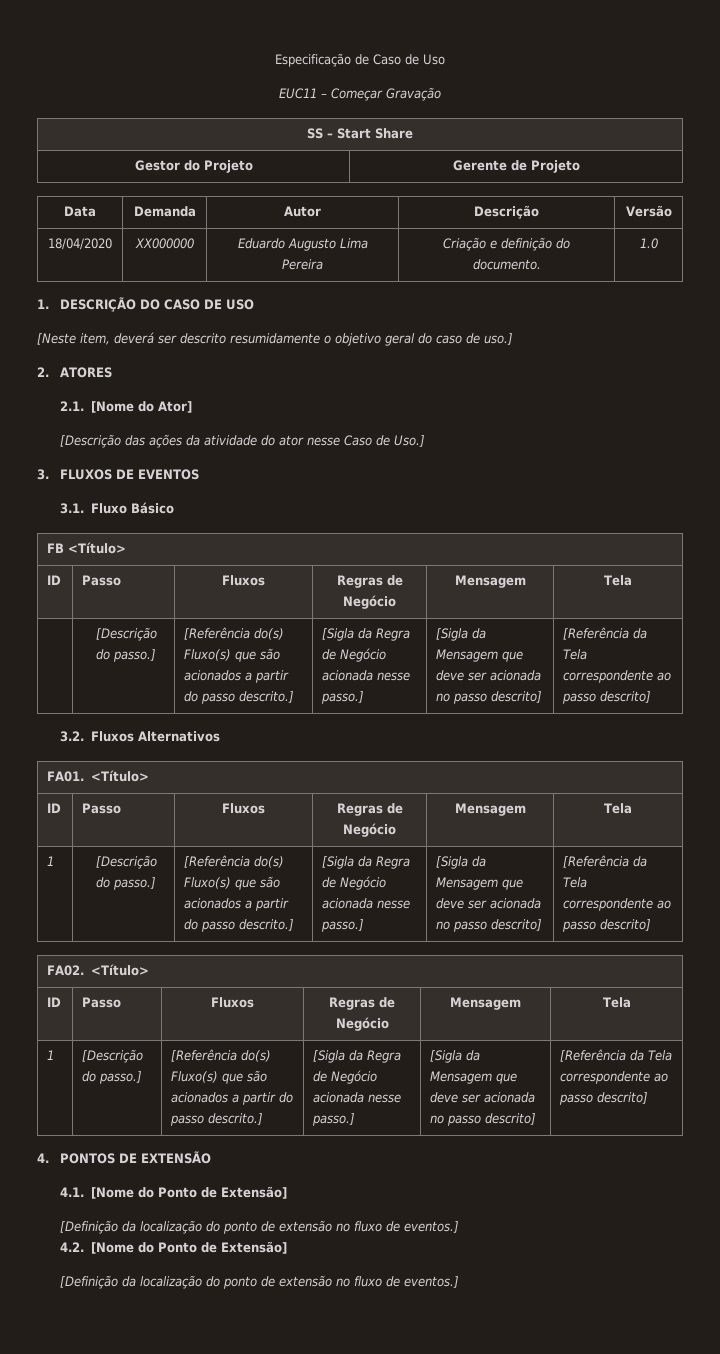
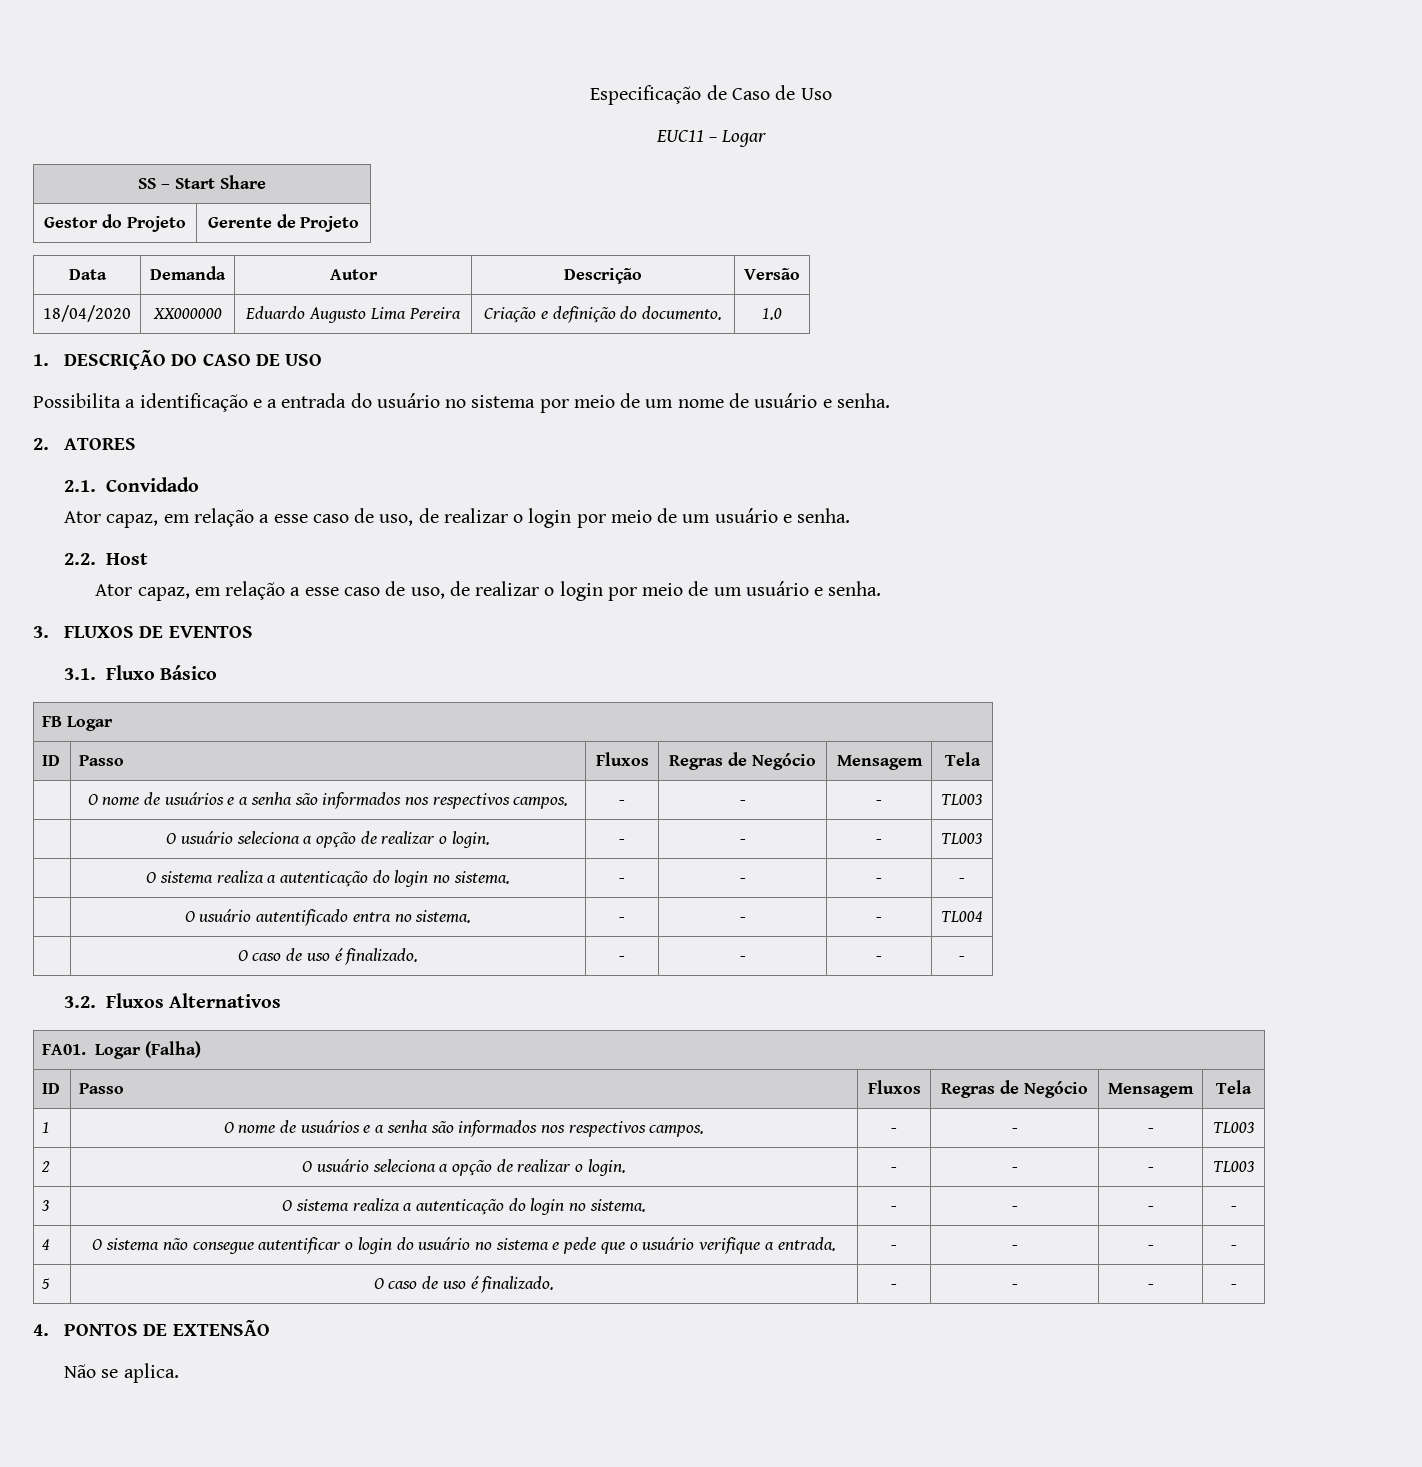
[331,87,441,101] Começar Gravação -> [721,130,767,147] Logar
[37,332,513,346] [37,367,113,378] [60,401,192,413] [60,434,426,448] [Neste item, deverá ser descrito resumidamente o objetivo geral do caso de uso.] // 2. ATORES // 2.1. [Nome do Ator] // [Descrição das ações da atividade do ator nesse Caso de Uso.] -> [33,393,890,413] [33,438,137,450] [64,477,199,492] [64,508,851,528] [64,553,148,565] [95,581,882,601] Possibilita a identificação e a entrada do usuário no sistema por meio de um nome de usuário e senha. // 2. ATORES // 2.1. Convidado // Ator capaz, em relação a esse caso de uso, de realizar o login por meio de um usuário e senha. // 2.2. Host // Ator capaz, em relação a esse caso de uso, de realizar o login por meio de um usuário e senha.
[68,542,127,554] [47,575,62,585] [82,575,122,586] [222,575,265,586] [336,575,403,588] [343,595,396,609] [454,575,526,588] [604,575,633,586] [96,627,158,641] [96,649,157,662] [184,627,285,640] [184,648,281,662] [184,670,290,683] [184,691,295,704] [322,628,411,641] [322,648,387,662] [322,670,411,681] [321,691,365,704] [436,628,487,641] [436,649,524,662] [436,670,542,681] [436,691,543,704] [563,627,648,640] [563,649,588,660] [563,670,672,683] [562,691,652,704] <Título> // ID | Passo | Fluxos | Regras de Negócio | Mensagem | Tela // | [Descrição do passo.] | [Referência do(s) Fluxo(s) que são acionados a partir do passo descrito.] | [Sigla da Regra de Negócio acionada nesse passo.] | [Sigla da Mensagem que deve ser acionada no passo descrito] | [Referência da Tela correspondente ao passo descrito] -> [66,716,113,731] [42,755,61,766] [79,755,125,766] [595,752,649,766] [669,752,816,770] [836,755,923,770] [944,752,981,766] [87,792,569,809] [619,800,625,805] [739,800,746,805] [876,800,882,805] [941,794,983,805] [166,831,490,848] [619,839,625,844] [739,839,746,844] [876,839,882,844] [941,833,983,844] [146,870,510,887] [619,878,625,883] [739,878,746,883] [876,878,882,883] [959,878,965,883] [184,909,472,926] [619,917,625,922] [739,917,746,922] [876,917,882,922] [941,911,983,922] [237,948,419,965] [619,956,625,961] [739,956,746,961] [876,956,882,961] [959,956,965,961] Logar // ID | Passo | Fluxos | Regras de Negócio | Mensagem | Tela // | O nome de usuários e a senha são informados nos respectivos campos. | - | - | - | TL003 // | O usuário seleciona a opção de realizar o login. | - | - | - | TL003 // | O sistema realiza a autenticação do login no sistema. | - | - | - | - // | O usuário autentificado entra no sistema. | - | - | - | TL004 // | O caso de uso é finalizado. | - | - | - | -
[90,770,149,782] [47,803,62,813] [82,803,122,814] [222,803,265,814] [336,803,403,816] [343,823,396,837] [454,803,526,816] [604,803,633,814] [47,856,55,866] [96,855,158,869] [96,877,157,890] [184,855,285,868] [184,876,281,890] [184,898,290,911] [184,919,295,932] [322,856,411,869] [322,876,387,890] [322,898,411,909] [321,919,365,932] [436,856,487,869] [436,877,524,890] [436,898,542,909] [436,919,543,932] [563,855,648,868] [563,877,588,888] [563,898,672,911] [562,919,652,932] [47,964,149,976] [47,997,62,1007] [82,997,122,1008] [211,997,254,1008] [329,997,395,1010] [335,1017,389,1031] [450,997,521,1010] [602,997,631,1008] [47,1050,55,1060] [82,1049,144,1063] [82,1071,143,1084] [171,1049,272,1062] [171,1070,268,1084] [171,1092,294,1105] [170,1113,264,1126] [313,1050,402,1063] [313,1070,378,1084] [313,1092,402,1103] [312,1113,356,1126] [430,1050,481,1063] [430,1071,518,1084] [430,1092,536,1103] [430,1113,537,1126] [560,1049,673,1062] [560,1071,669,1084] [559,1092,649,1105] [37,1151,212,1164] [60,1186,287,1199] [60,1220,460,1234] [60,1241,287,1254] [60,1275,460,1289] <Título> // ID | Passo | Fluxos | Regras de Negócio | Mensagem | Tela // 1 | [Descrição do passo.] | [Referência do(s) Fluxo(s) que são acionados a partir do passo descrito.] | [Sigla da Regra de Negócio acionada nesse passo.] | [Sigla da Mensagem que deve ser acionada no passo descrito] | [Referência da Tela correspondente ao passo descrito] // FA02. <Título> // ID | Passo | Fluxos | Regras de Negócio | Mensagem | Tela // 1 | [Descrição do passo.] | [Referência do(s) Fluxo(s) que são acionados a partir do passo descrito.] | [Sigla da Regra de Negócio acionada nesse passo.] | [Sigla da Mensagem que deve ser acionada no passo descrito] | [Referência da Tela correspondente ao passo descrito] // 4. PONTOS DE EXTENSÃO // 4.1. [Nome do Ponto de Extensão] // [Definição da localização do ponto de extensão no fluxo de eventos.] // 4.2. [Nome do Ponto de Extensão] // [Definição da localização do ponto de extensão no fluxo de eventos.] -> [94,1041,201,1059] [42,1083,61,1094] [79,1083,125,1094] [867,1080,921,1094] [941,1080,1088,1098] [1108,1083,1194,1098] [1216,1080,1252,1094] [42,1122,51,1133] [223,1120,705,1137] [891,1128,897,1133] [1011,1128,1018,1133] [1147,1128,1154,1133] [1212,1122,1255,1133] [41,1161,51,1172] [302,1159,626,1176] [891,1167,897,1172] [1011,1167,1018,1172] [1147,1167,1154,1172] [1212,1161,1255,1172] [41,1200,51,1211] [282,1198,646,1215] [891,1206,897,1211] [1011,1206,1018,1211] [1147,1206,1154,1211] [1230,1206,1237,1211] [42,1239,51,1250] [92,1237,836,1254] [891,1245,897,1250] [1011,1245,1018,1250] [1147,1245,1154,1250] [1230,1245,1237,1250] [41,1278,51,1289] [373,1276,555,1293] [891,1284,897,1289] [1011,1284,1018,1289] [1147,1284,1154,1289] [1230,1284,1237,1289] [33,1319,270,1336] [64,1363,179,1383] Logar (Falha) // ID | Passo | Fluxos | Regras de Negócio | Mensagem | Tela // 1 | O nome de usuários e a senha são informados nos respectivos campos. | - | - | - | TL003 // 2 | O usuário seleciona a opção de realizar o login. | - | - | - | TL003 // 3 | O sistema realiza a autenticação do login no sistema. | - | - | - | - // 4 | O sistema não consegue autentificar o login do usuário no sistema e pede que o usuário verifique a entrada. | - | - | - | - // 5 | O caso de uso é finalizado. | - | - | - | - // 4. PONTOS DE EXTENSÃO // Não se aplica.

